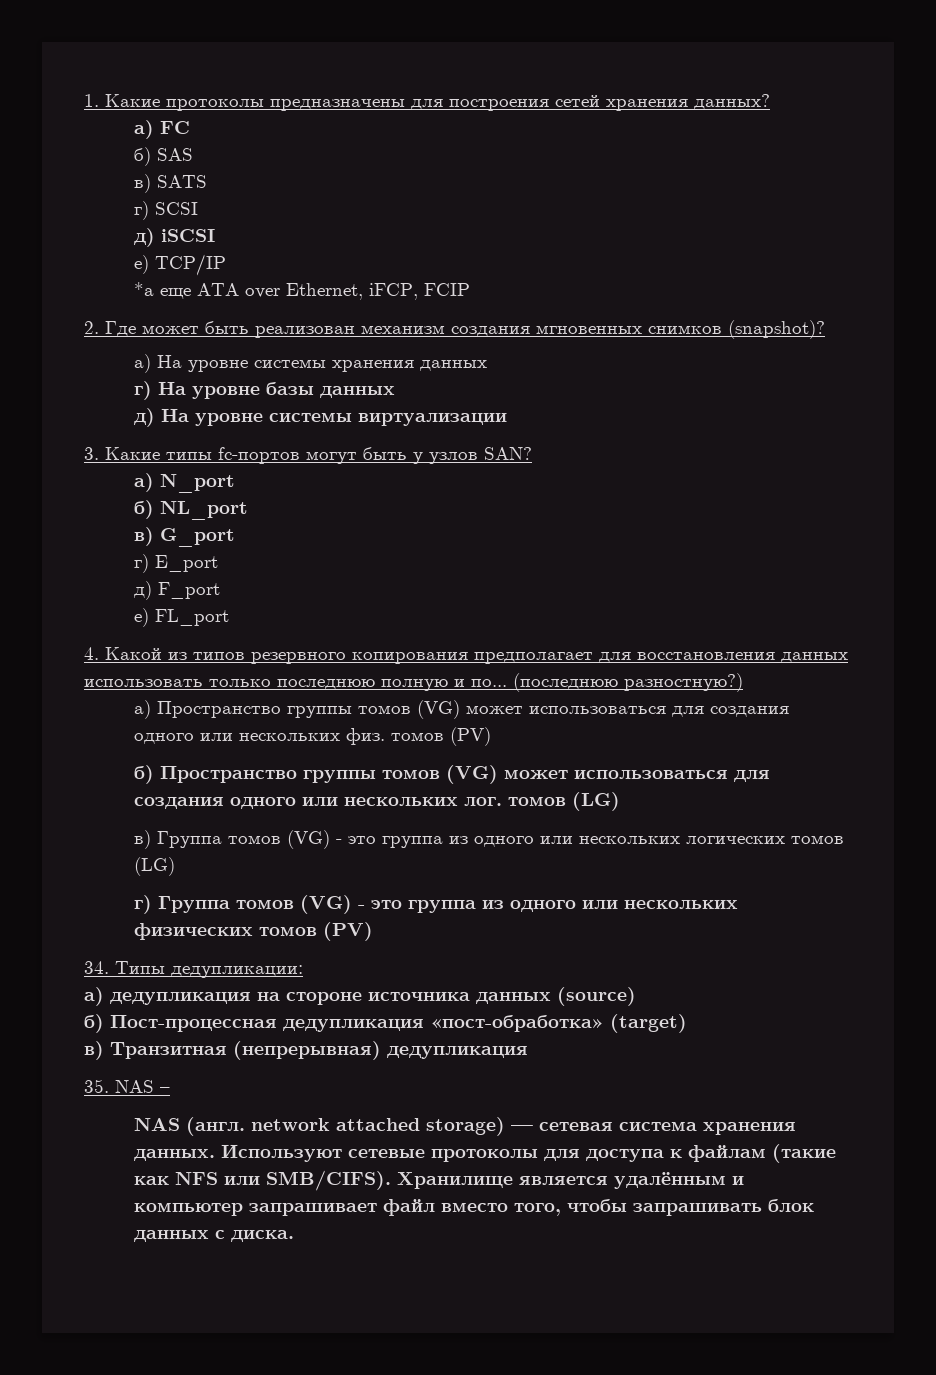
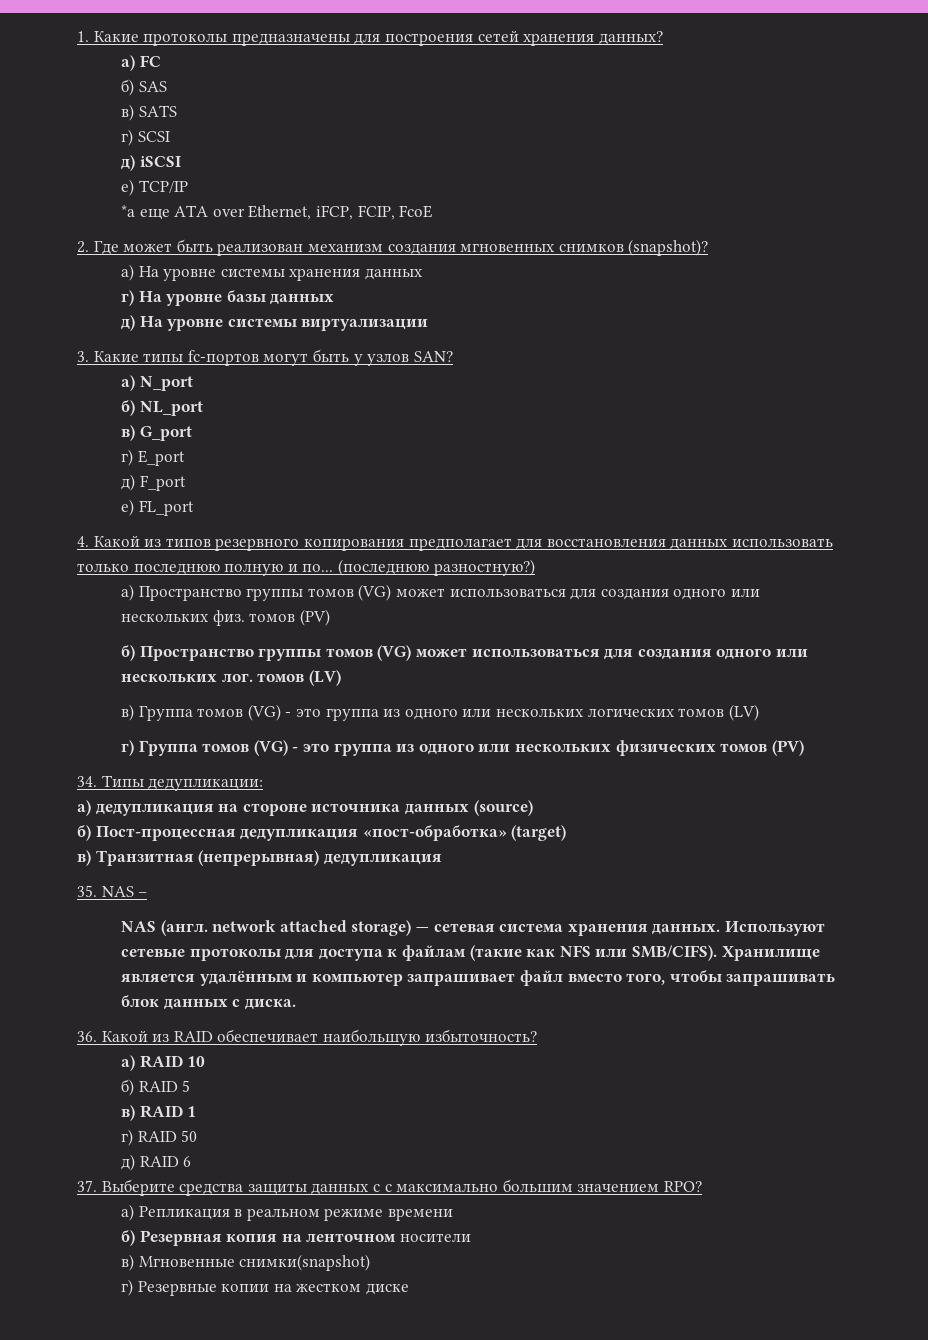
[423,283,470,296] FCIP -> [357,205,433,220] FCIP, FcoE
[571,792,620,811] (LG) -> [308,670,341,686] (LV)
[133,857,175,876] (LG) -> [728,704,759,721] (LV)
(294, 1236) none -> [77,1029,537,1046] [121,1055,206,1071] [121,1079,191,1096] [121,1105,197,1121] [121,1129,198,1146] [121,1154,192,1171] [77,1179,702,1196] [121,1204,453,1221] [121,1230,471,1246] [121,1254,371,1271] [121,1279,409,1296] // 36. Какой из RAID обеспечивает наибольшую избыточность? // а) RAID 10 // б) RAID 5 // в) RAID 1 // г) RAID 50 // д) RAID 6 // 37. Выберите средства защиты данных с с максимально большим значением RPO? // а) Репликация в реальном режиме времени // б) Резервная копия на ленточном носители // в) Мгновенные снимки(snapshot) // г) Резервные копии на жестком диске

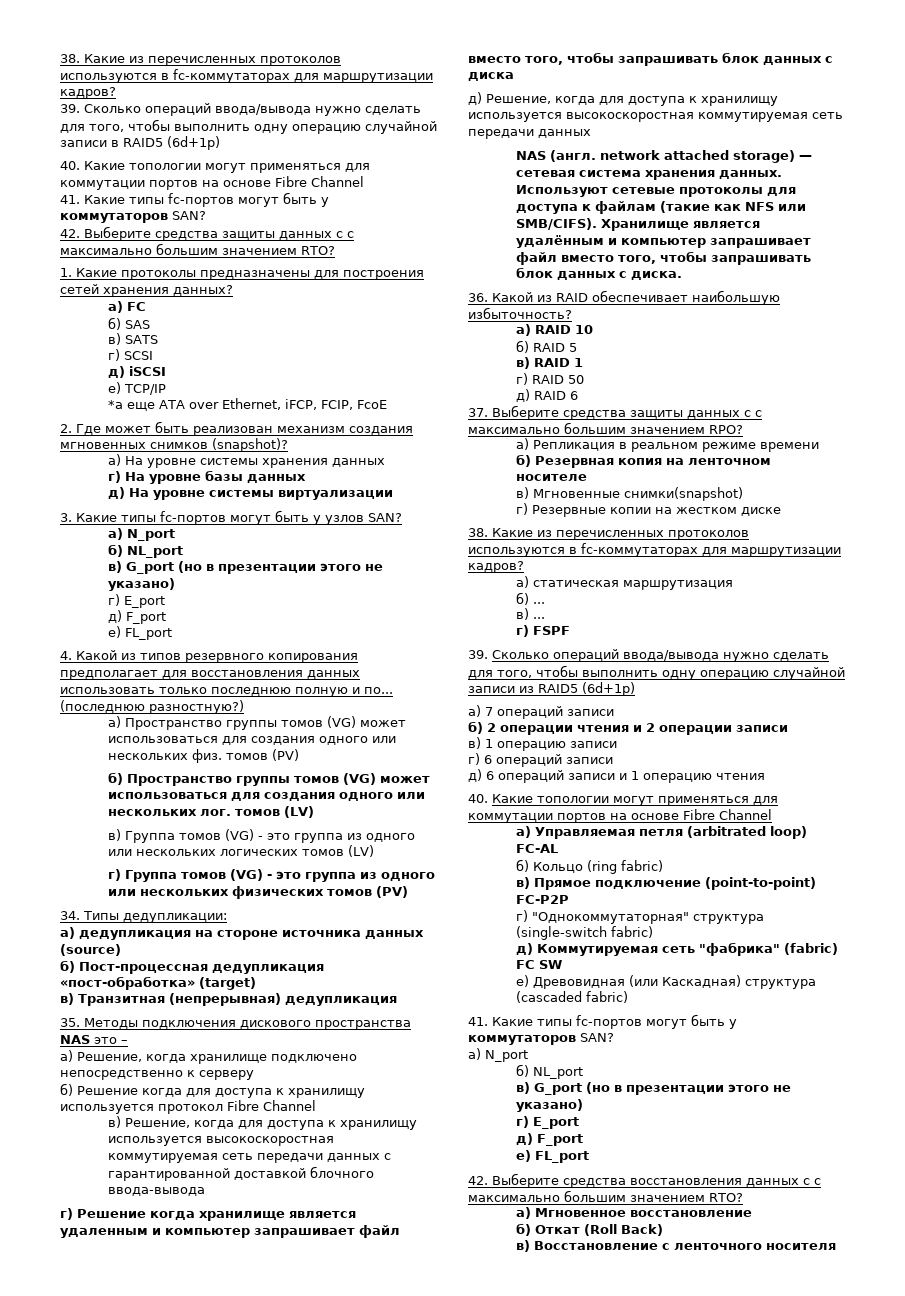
(77, 36) none -> [60,54,341,66] [60,69,433,83] [60,87,116,99] [60,103,421,116] [60,119,437,134] [60,136,220,150] [60,161,370,173] [60,176,364,190] [60,192,329,207] [60,211,206,223] [60,226,354,241] [60,243,335,255] 38. Какие из перечисленных протоколов используются в fc-коммутаторах для маршрутизации кадров? // 39. Сколько операций ввода/вывода нужно сделать для того, чтобы выполнить одну операцию случайной записи в RAID5 (6d+1p) // 40. Какие топологии могут применяться для коммутации портов на основе Fibre Channel // 41. Какие типы fc-портов могут быть у коммутаторов SAN? // 42. Выберите средства защиты данных с с максимально большим значением RTO? //
(192, 433) none -> [177,561,383,574] [107,578,175,591] (но в презентации этого не указано)
[101,886,148,897] NAS – -> [84,1018,411,1030] [60,1035,128,1044] [60,1050,357,1064] [60,1070,254,1080] [60,1083,365,1098] [60,1100,316,1114] [107,1116,417,1130] [107,1136,334,1146] [107,1153,391,1163] [107,1166,374,1181] [107,1187,205,1196] [60,1208,356,1221] [60,1225,400,1238] [468,52,833,66] [468,72,514,81] [468,92,778,106] [468,112,843,122] [468,129,591,139] Методы подключения дискового пространства NAS это – // а) Решение, когда хранилище подключено непосредственно к серверу // б) Решение когда для доступа к хранилищу используется протокол Fibre Channel // в) Решение, когда для доступа к хранилищу используется высокоскоростная коммутируемая сеть передачи данных с гарантированной доставкой блочного ввода-вывода // г) Решение когда хранилище является удаленным и компьютер запрашивает файл вместо того, чтобы запрашивать блок данных с диска // д) Решение, когда для доступа к хранилищу используется высокоскоростная коммутируемая сеть передачи данных
[399,1233,471,1242] носители -> [515,474,587,481] носителе
(409, 1289) none -> [468,528,749,540] [468,543,841,557] [468,561,524,573] [515,576,733,590] [515,592,545,605] [515,608,545,620] [515,625,570,637] [468,649,829,662] [468,665,845,680] [468,682,635,696] [468,705,614,719] [468,721,788,735] [468,737,617,751] [468,753,613,767] [468,769,765,783] [468,794,778,806] [468,809,772,823] [515,826,807,839] [515,844,558,853] [515,859,663,874] [515,877,816,890] [515,895,569,904] [515,910,764,924] [515,926,653,940] [515,942,838,956] [515,960,562,969] [515,975,816,989] [515,991,628,1003] [468,1014,737,1029] [468,1033,614,1045] [468,1048,528,1062] [515,1064,583,1079] [515,1082,791,1095] [515,1099,583,1112] [515,1116,579,1129] [515,1133,583,1146] [515,1150,589,1163] [468,1173,821,1188] [468,1190,743,1202] [515,1207,752,1219] [515,1223,663,1236] [515,1240,836,1252] // 38. Какие из перечисленных протоколов используются в fc-коммутаторах для маршрутизации кадров? // а) статическая маршрутизация // б) ... // в) ... // г) FSPF // 39. Сколько операций ввода/вывода нужно сделать для того, чтобы выполнить одну операцию случайной записи из RAID5 (6d+1p) // a) 7 операций записи // б) 2 операции чтения и 2 операции записи // в) 1 операцию записи // г) 6 операций записи // д) 6 операций записи и 1 операцию чтения // 40. Какие топологии могут применяться для коммутации портов на основе Fibre Channel // а) Управляемая петля (arbitrated loop) FC-AL // б) Кольцо (ring fabric) // в) Прямое подключение (point-to-point) FC-P2P // г) "Однокоммутаторная" структура (single-switch fabric) // д) Коммутируемая сеть "фабрика" (fabric) FC SW // е) Древовидная (или Каскадная) структура (cascaded fabric) // 41. Какие типы fc-портов могут быть у коммутаторов SAN? // а) N_port // б) NL_port // в) G_port (но в презентации этого не указано) // г) E_port // д) F_port // е) FL_port // 42. Выберите средства восстановления данных с с максимально большим значением RTO? // а) Мгновенное восстановление // б) Откат (Roll Back) // в) Восстановление с ленточного носителя

